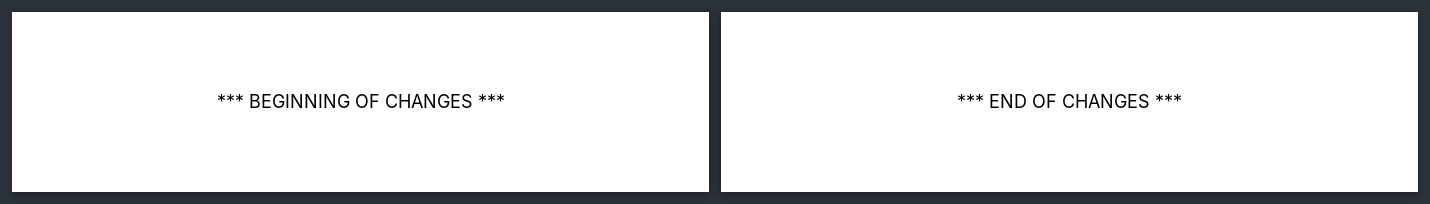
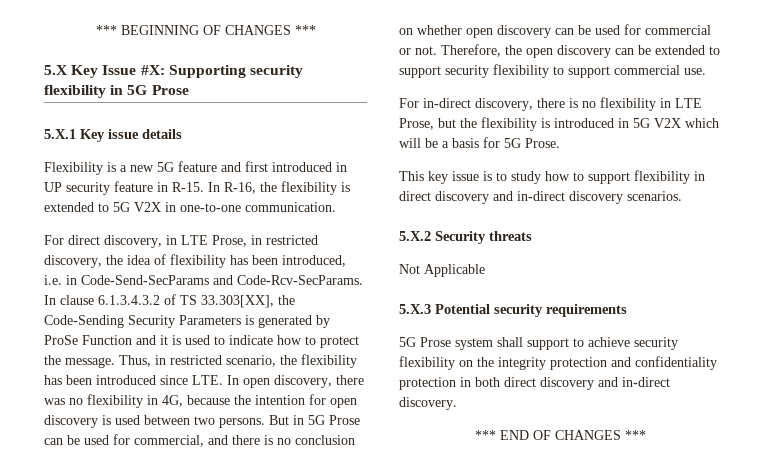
(505, 101) none -> [44,65,303,78] [44,85,189,98] [44,129,182,142] [44,161,347,175] [44,181,350,195] [44,202,336,212] [44,235,318,248] [44,254,346,268] [44,275,363,285] [44,294,295,308] [44,315,330,328] [44,335,359,348] [44,354,357,368] [44,375,364,388] [44,394,357,408] [44,415,360,428] [44,434,355,447] [399,24,711,38] [399,44,720,58] [399,64,706,78] [399,97,702,111] [399,117,719,131] [399,137,560,148] [399,170,705,184] [399,191,682,204] [399,231,532,244] [399,264,485,277] [399,304,627,317] [399,337,678,350] [399,356,717,370] [399,377,670,390] [399,397,457,410] // 5.X Key Issue #X: Supporting security flexibility in 5G Prose // 5.X.1 Key issue details // Flexibility is a new 5G feature and first introduced in UP security feature in R-15. In R-16, the flexibility is extended to 5G V2X in one-to-one communication. // For direct discovery, in LTE Prose, in restricted discovery, the idea of flexibility has been introduced, i.e. in Code-Send-SecParams and Code-Rcv-SecParams. In clause 6.1.3.4.3.2 of TS 33.303[XX], the Code-Sending Security Parameters is generated by ProSe Function and it is used to indicate how to protect the message. Thus, in restricted scenario, the flexibility has been introduced since LTE. In open discovery, there was no flexibility in 4G, because the intention for open discovery is used between two persons. But in 5G Prose can be used for commercial, and there is no conclusion on whether open discovery can be used for commercial or not. Therefore, the open discovery can be extended to support security flexibility to support commercial use. // For in-direct discovery, there is no flexibility in LTE Prose, but the flexibility is introduced in 5G V2X which will be a basis for 5G Prose. // This key issue is to study how to support flexibility in direct discovery and in-direct discovery scenarios. // 5.X.2 Security threats // Not Applicable // 5.X.3 Potential security requirements // 5G Prose system shall support to achieve security flexibility on the integrity protection and confidentiality protection in both direct discovery and in-direct discovery.

